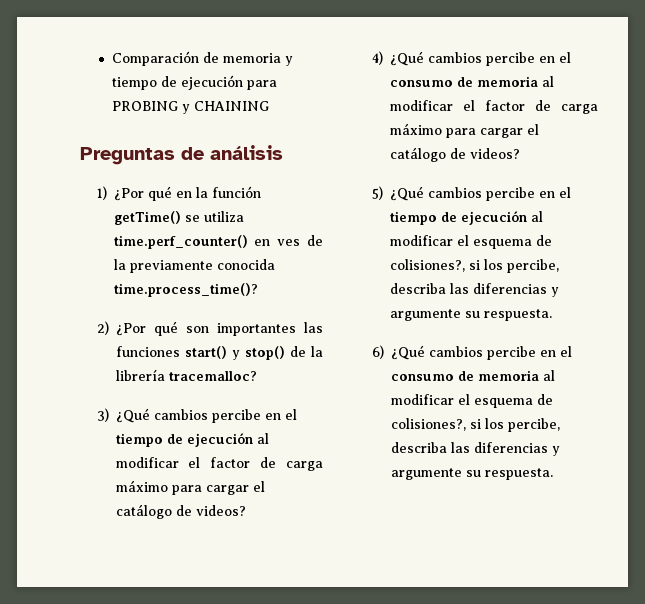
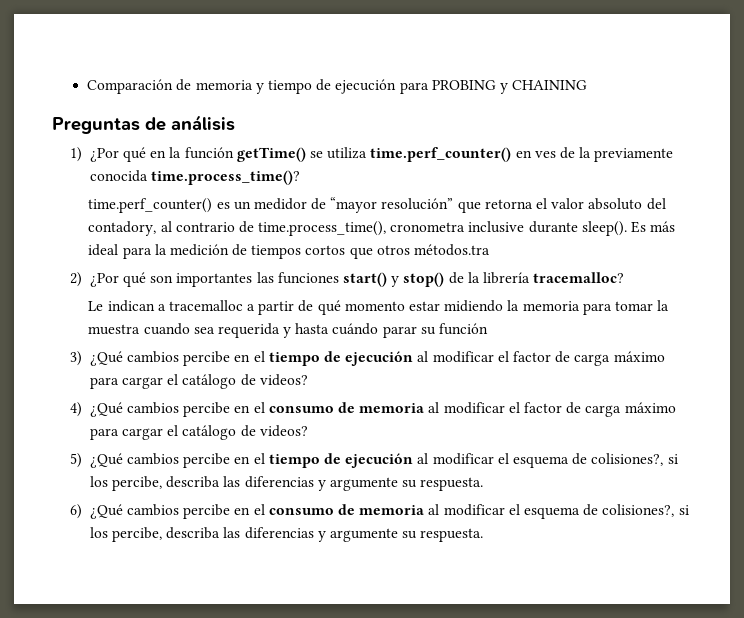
(258, 290) none -> [88,197,666,213] [88,221,676,236] [88,244,491,259] // time.perf_counter() es un medidor de “mayor resolución” que retorna el valor absoluto del contadory, al contrario de time.process_time(), cronometra inclusive durante sleep(). Es más ideal para la medición de tiempos cortos que otros métodos.tra
(257, 376) none -> [88,300,670,315] [88,323,489,338] // Le indican a tracemalloc a partir de qué momento estar midiendo la memoria para tomar la muestra cuando sea requerida y hasta cuándo parar su función

